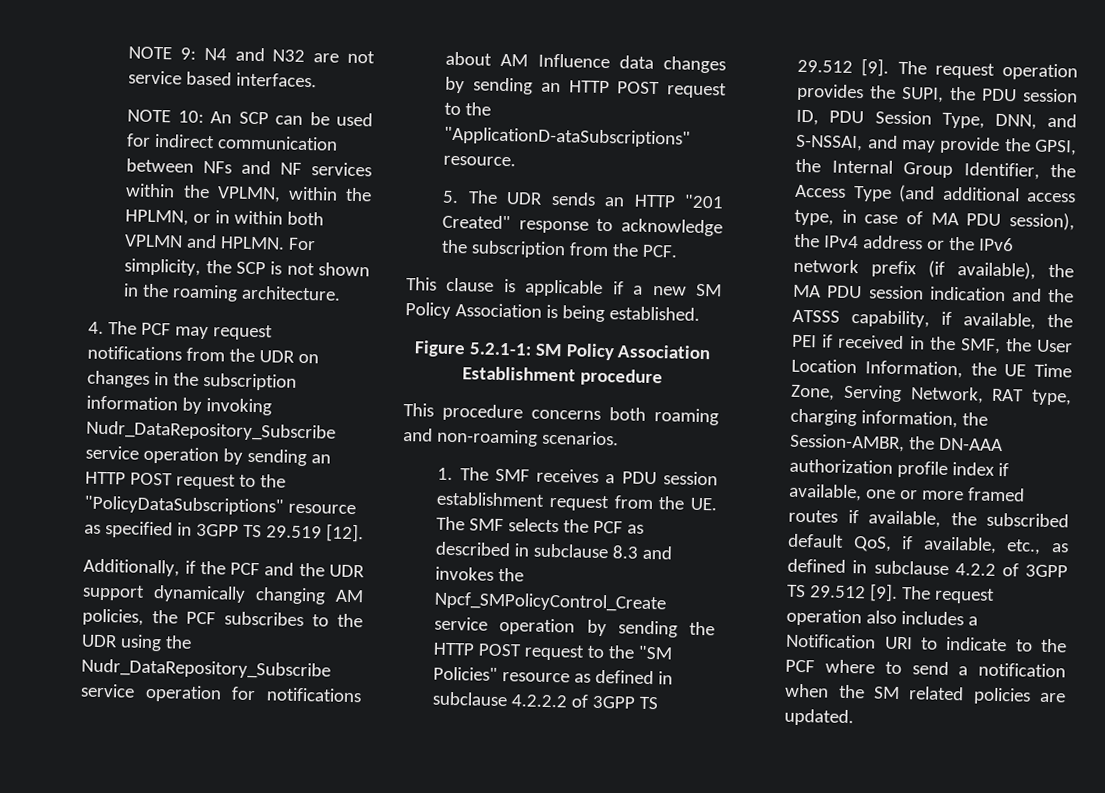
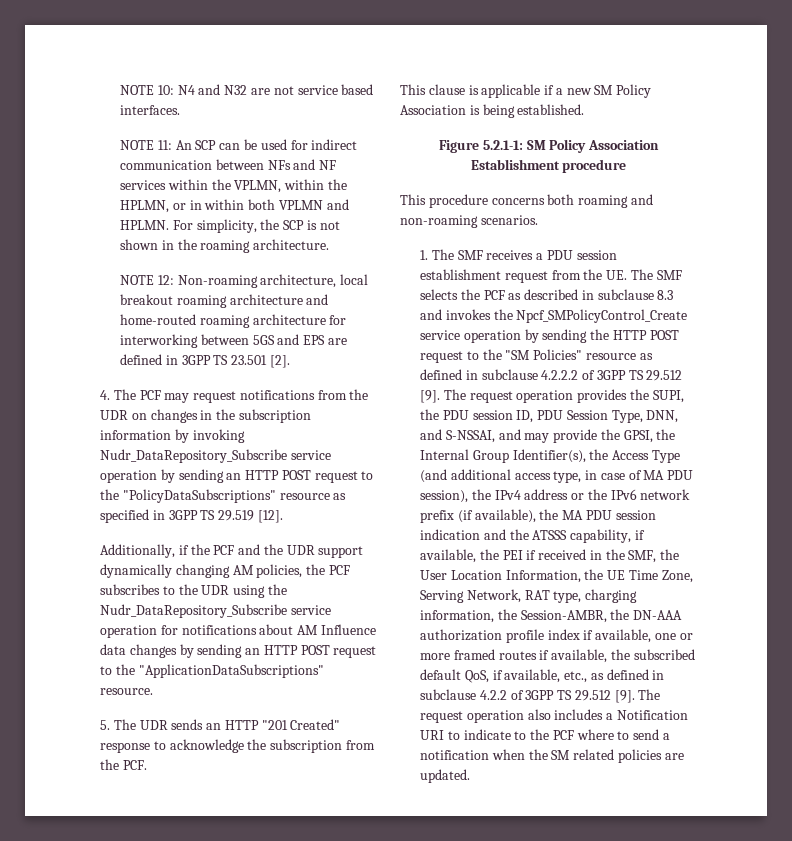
[128,46,197,60] NOTE 9: -> [120,85,174,95] NOTE 10:
[177,110,204,123] 10: -> [157,140,172,150] 11:
(342, 293) none -> [120,274,369,288] [120,294,329,308] [120,314,347,328] [120,334,347,348] [120,354,290,368] // NOTE 12: Non-roaming architecture, local breakout roaming architecture and home-routed roaming architecture for interworking between 5GS and EPS are defined in 3GPP TS 23.501 [2].
[444,126,692,148] "ApplicationD-ataSubscriptions" -> [138,664,324,678] "ApplicationDataSubscriptions"
[963,162,1040,180] Identifier, -> [512,449,586,463] Identifier(s),

